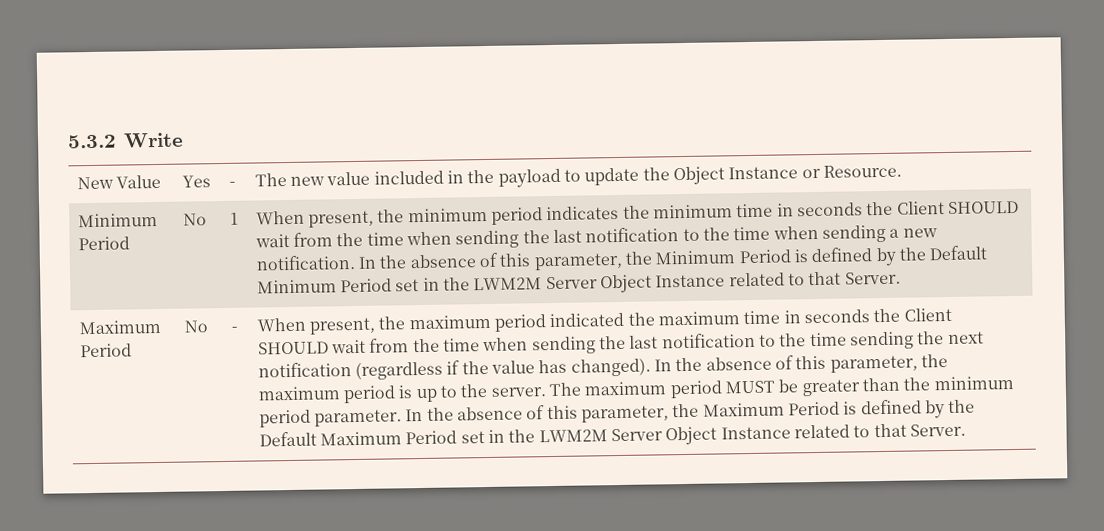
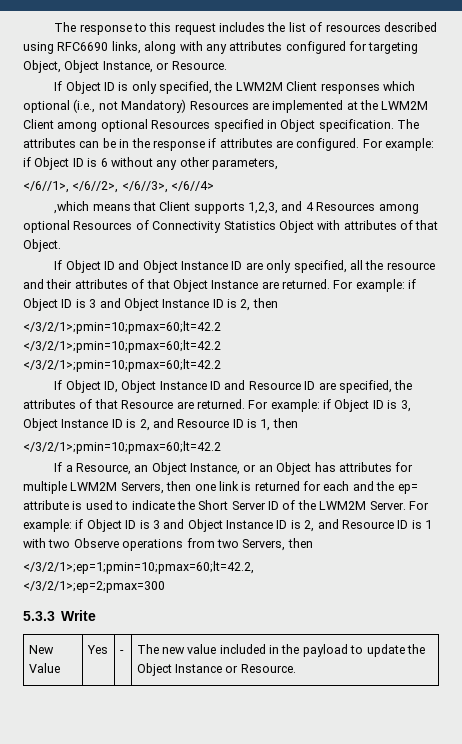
[67,134,117,149] 5.3.2 -> [54,22,437,35] [23,41,419,54] [23,60,227,73] [54,81,415,94] [23,99,429,113] [23,119,419,132] [23,138,435,151] [23,157,278,170] [23,181,215,193] [54,201,419,214] [23,220,439,233] [23,239,61,252] [54,260,435,273] [23,279,417,292] [23,298,278,311] [23,321,221,334] [23,340,221,353] [23,359,221,372] [54,380,413,393] [23,399,411,412] [23,418,298,431] [23,441,221,454] [54,462,414,475] [23,481,418,494] [23,500,429,510] [23,519,432,532] [23,538,313,551] [23,561,254,574] [23,581,165,593] [23,611,55,621] The response to this request includes the list of resources described using RFC6690 links, along with any attributes configured for targeting Object, Object Instance, or Resource. // If Object ID is only specified, the LWM2M Client responses which optional (i.e., not Mandatory) Resources are implemented at the LWM2M Client among optional Resources specified in Object specification. The attributes can be in the response if attributes are configured. For example: if Object ID is 6 without any other parameters, // </6//1>, </6//2>, </6//3>, </6//4> // ,which means that Client supports 1,2,3, and 4 Resources among optional Resources of Connectivity Statistics Object with attributes of that Object. // If Object ID and Object Instance ID are only specified, all the resource and their attributes of that Object Instance are returned. For example: if Object ID is 3 and Object Instance ID is 2, then // </3/2/1>;pmin=10;pmax=60;lt=42.2 // </3/2/1>;pmin=10;pmax=60;lt=42.2 // </3/2/1>;pmin=10;pmax=60;lt=42.2 // If Object ID, Object Instance ID and Resource ID are specified, the attributes of that Resource are returned. For example: if Object ID is 3, Object Instance ID is 2, and Resource ID is 1, then // </3/2/1>;pmin=10;pmax=60;lt=42.2 // If a Resource, an Object Instance, or an Object has attributes for multiple LWM2M Servers, then one link is returned for each and the ep= attribute is used to indicate the Short Server ID of the LWM2M Server. For example: if Object ID is 3 and Object Instance ID is 2, and Resource ID is 1 with two Observe operations from two Servers, then // </3/2/1>;ep=1;pmin=10;pmax=60;lt=42.2, // </3/2/1>;ep=2;pmax=300 // 5.3.3
[77,212,158,228] [77,236,130,251] [182,213,207,226] [229,212,239,225] [255,200,1019,228] [254,224,938,249] [255,245,988,271] [256,271,901,294] [78,319,161,335] [79,343,132,358] [183,320,208,333] [230,326,238,332] [256,307,952,335] [257,331,984,355] [257,354,948,380] [257,376,1014,404] [258,399,976,428] [258,423,966,447] // Minimum Period | No | 1 | When present, the minimum period indicates the minimum time in seconds the Client SHOULD wait from the time when sending the last notification to the time when sending a new notification. In the absence of this parameter, the Minimum Period is defined by the Default Minimum Period set in the LWM2M Server Object Instance related to that Server. // Maximum Period | No | - | When present, the maximum period indicated the maximum time in seconds the Client SHOULD wait from the time when sending the last notification to the time sending the next notification (regardless if the value has changed). In the absence of this parameter, the maximum period is up to the server. The maximum period MUST be greater than the minimum period parameter. In the absence of this parameter, the Maximum Period is defined by the Default Maximum Period set in the LWM2M Server Object Instance related to that Server. -> (296, 668) none

